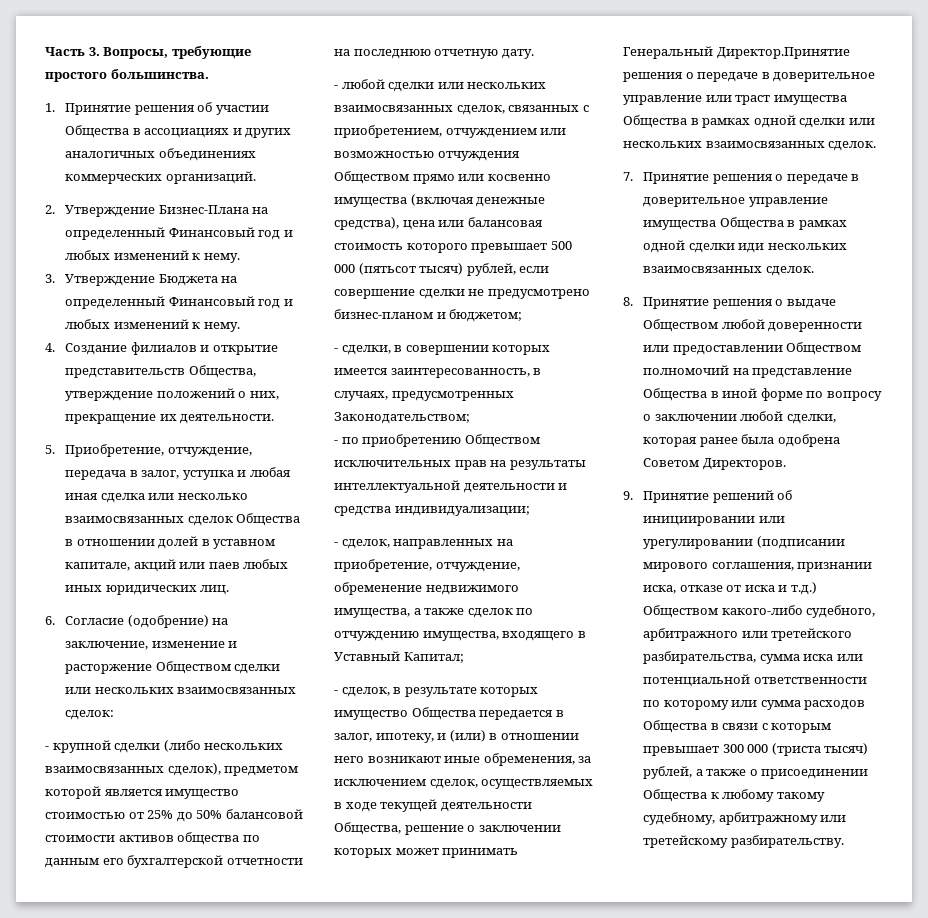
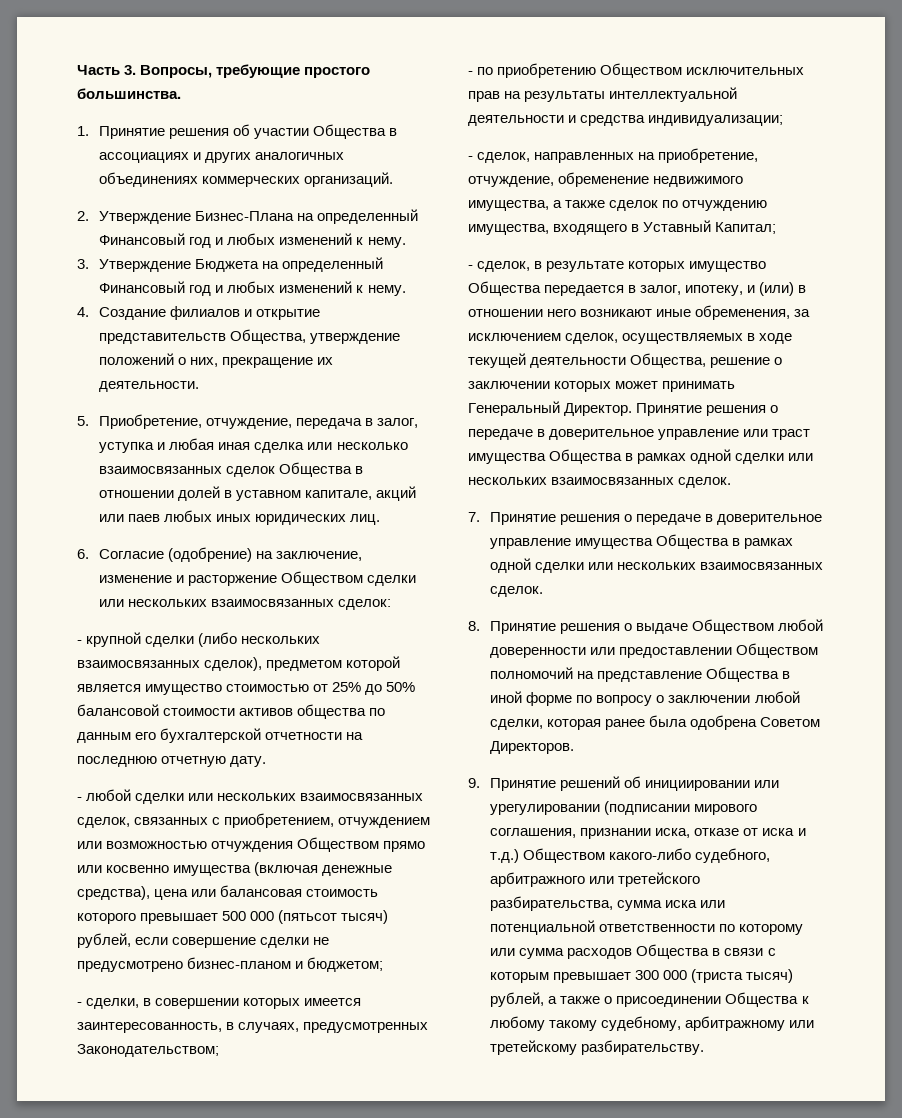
[716,47,850,59] Директор.Принятие -> [564,403,703,416] Директор. Принятие
[738,243,765,253] иди -> [588,562,614,570] или

